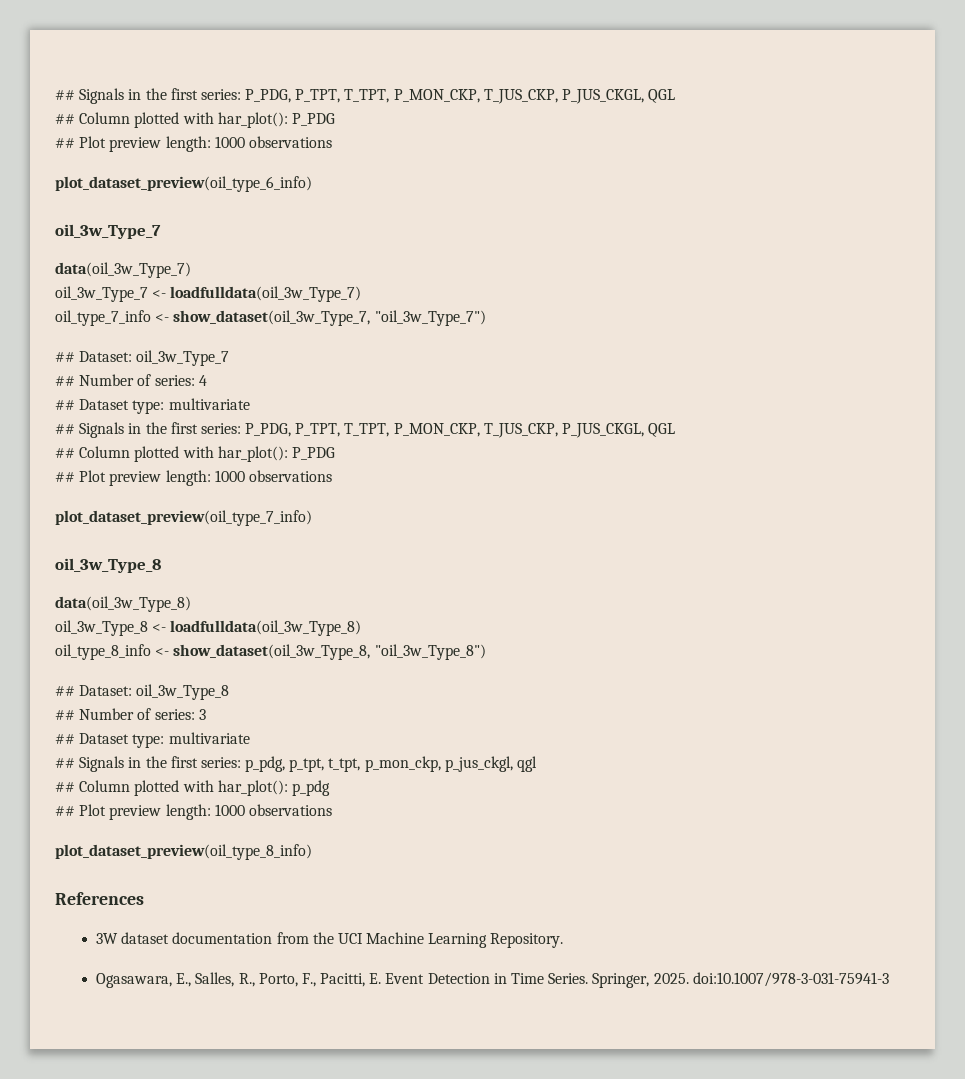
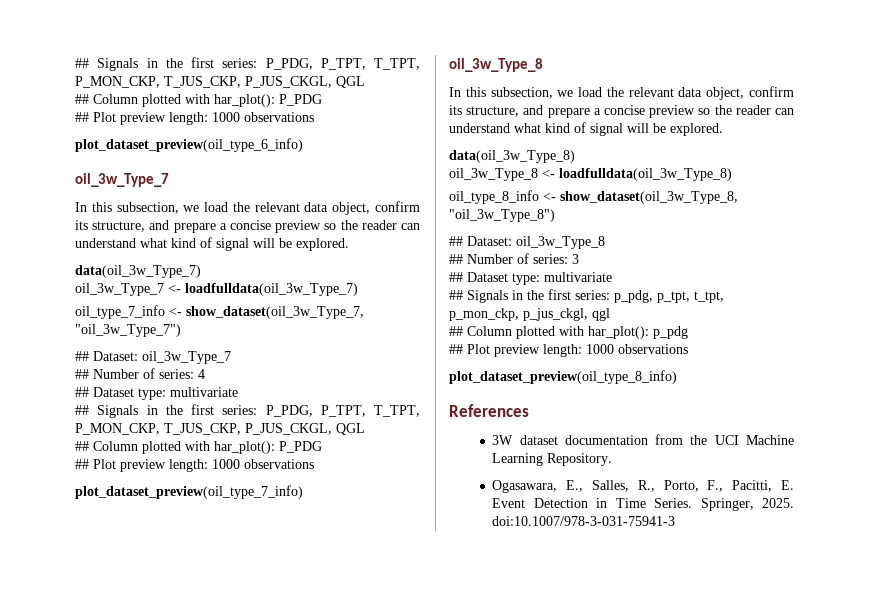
(161, 231) none -> [75,201,420,215] [75,220,420,233] [75,237,349,251] // In this subsection, we load the relevant data object, confirm its structure, and prepare a concise preview so the reader can understand what kind of signal will be explored.
(161, 565) none -> [449,86,794,100] [449,105,794,118] [449,122,723,136] // In this subsection, we load the relevant data object, confirm its structure, and prepare a concise preview so the reader can understand what kind of signal will be explored.

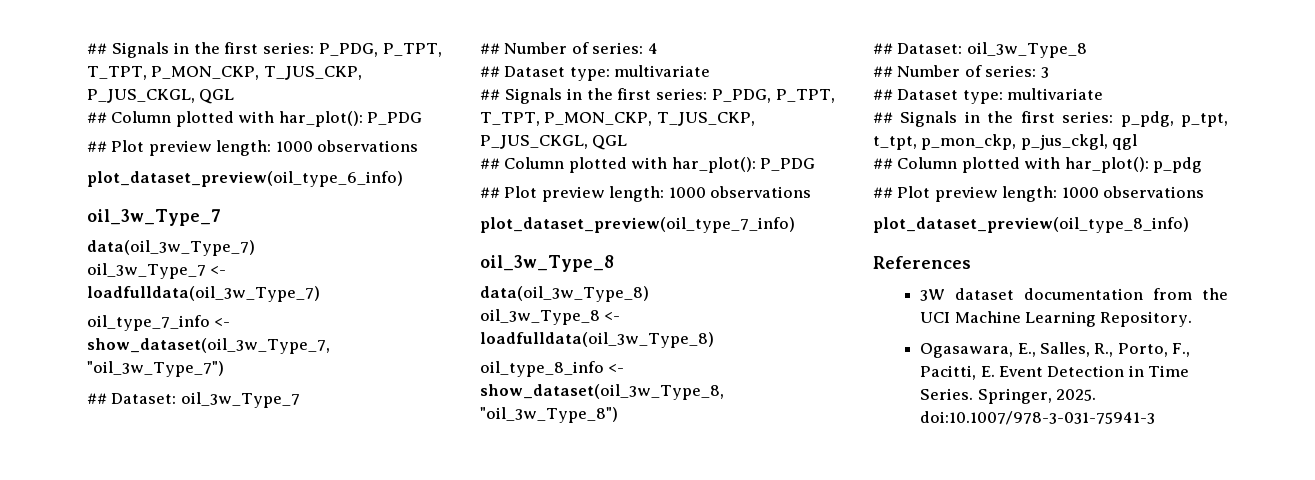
[75,201,420,215] [75,220,420,233] [75,237,349,251] // In this subsection, we load the relevant data object, confirm its structure, and prepare a concise preview so the reader can understand what kind of signal will be explored. -> (221, 217) none
[449,86,794,100] [449,105,794,118] [449,122,723,136] // In this subsection, we load the relevant data object, confirm its structure, and prepare a concise preview so the reader can understand what kind of signal will be explored. -> (614, 263) none

